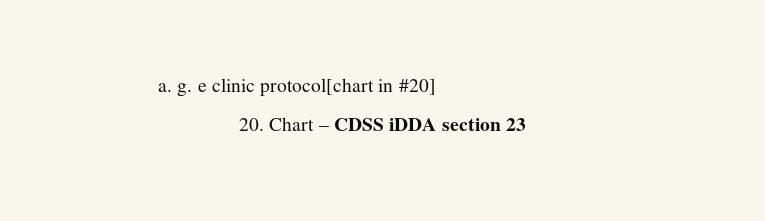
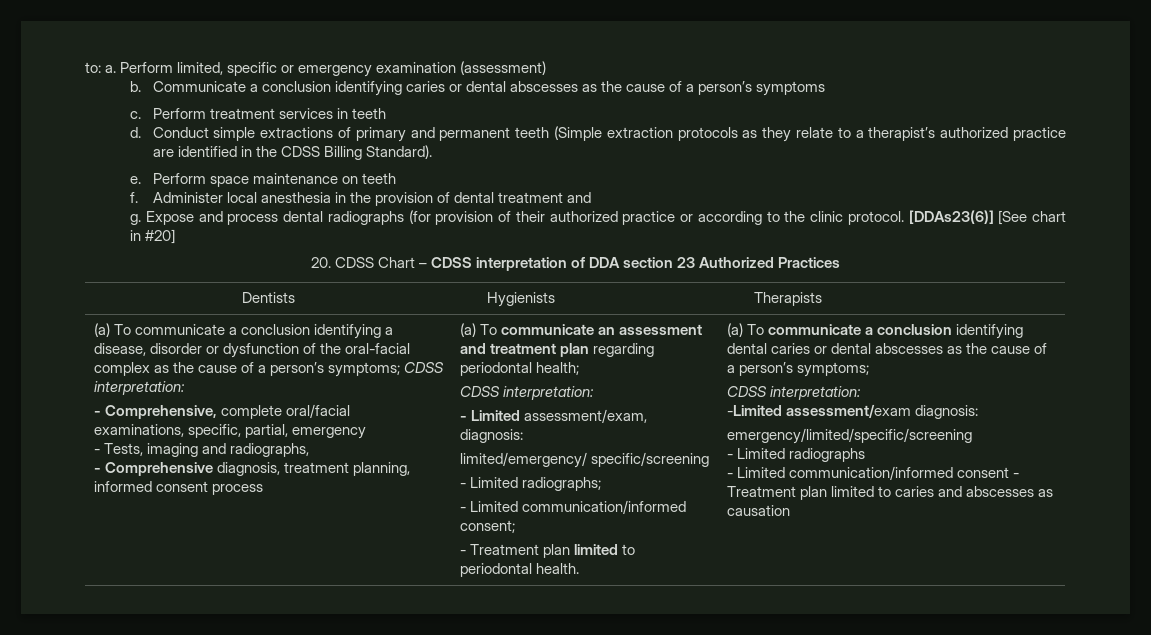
[158,78,375,97] a. g. e clinic protocol[chart -> [85,61,547,77] [130,81,826,96] [130,108,386,119] [130,126,1066,142] [152,145,432,160] [130,173,396,187] [130,192,592,206] [130,210,1066,225] to: a. Perform limited, specific or emergency examination (assessment) // b. Communicate a conclusion identifying caries or dental abscesses as the cause of a person’s symptoms // c. Perform treatment services in teeth // d. Conduct simple extractions of primary and permanent teeth (Simple extraction protocols as they relate to a therapist’s authorized practice are identified in the CDSS Billing Standard). // e. Perform space maintenance on teeth // f. Administer local anesthesia in the provision of dental treatment and // g. Expose and process dental radiographs (for provision of their authorized practice or according to the clinic protocol. [DDAs23(6)] [See chart
(265, 124) none -> [334,257,374,268] CDSS
[389,118,526,131] iDDA section 23 -> [475,257,841,271] [242,292,295,303] [486,292,555,307] [753,292,822,306] [93,323,394,339] [93,343,411,358] [93,362,445,377] [93,381,185,395] [93,404,350,419] [93,424,366,439] [93,443,309,457] [93,462,410,476] [93,481,263,495] [459,323,702,337] [459,343,654,357] [459,362,579,376] [459,386,594,400] [459,409,647,423] [459,429,523,443] [459,452,709,468] [459,477,601,491] [459,500,686,514] [459,520,515,533] [459,544,635,558] [459,563,579,577] [726,323,1024,339] [726,343,1048,354] [726,362,869,377] [726,386,861,400] [726,404,978,419] [726,428,972,444] [726,448,865,462] [726,466,1019,480] [726,486,1054,500] [726,505,790,516] interpretation of DDA section 23 Authorized Practices // Dentists | Hygienists | Therapists // (a) To communicate a conclusion identifying a disease, disorder or dysfunction of the oral-facial complex as the cause of a person’s symptoms; CDSS interpretation: // - Comprehensive, complete oral/facial examinations, specific, partial, emergency // - Tests, imaging and radiographs, // - Comprehensive diagnosis, treatment planning, informed consent process | (a) To communicate an assessment and treatment plan regarding periodontal health; // CDSS interpretation: // - Limited assessment/exam, diagnosis: // limited/emergency/ specific/screening // - Limited radiographs; // - Limited communication/informed consent; // - Treatment plan limited to periodontal health. | (a) To communicate a conclusion identifying dental caries or dental abscesses as the cause of a person’s symptoms; // CDSS interpretation: // -Limited assessment/exam diagnosis: // emergency/limited/specific/screening // - Limited radiographs // - Limited communication/informed consent - Treatment plan limited to caries and abscesses as causation

